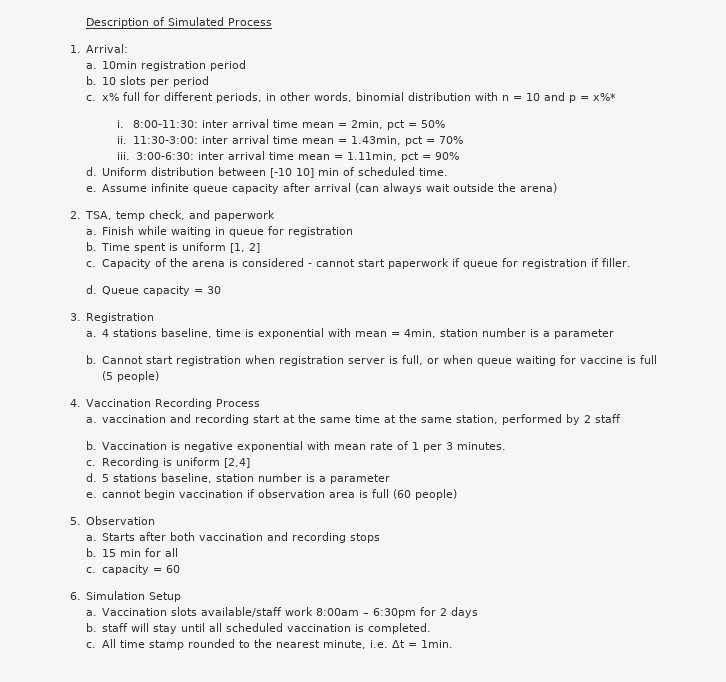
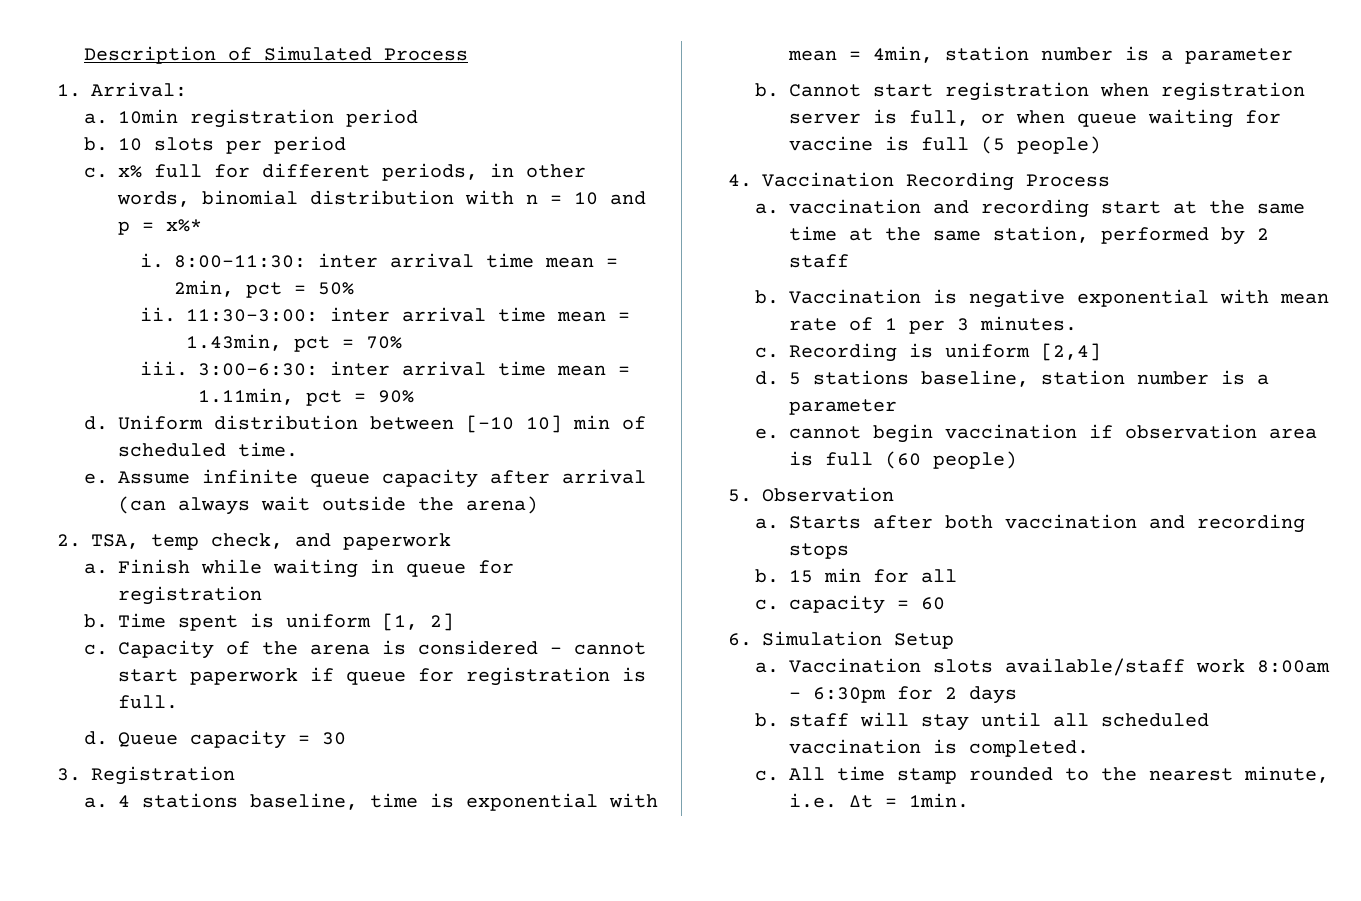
[590,258,631,267] if filler. -> [622,667,647,682] [118,695,179,709] is full.

